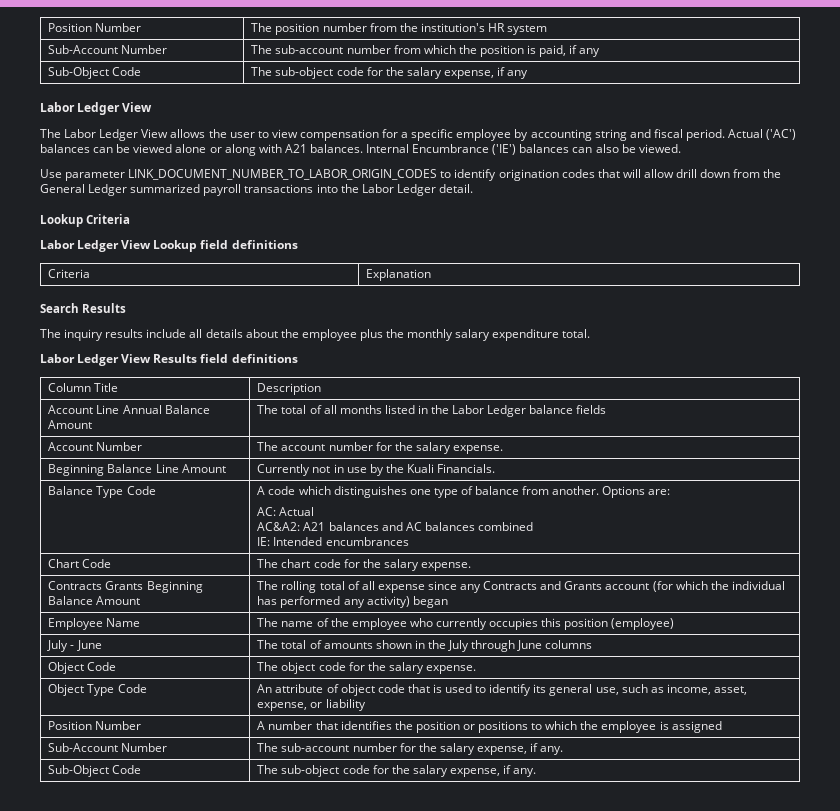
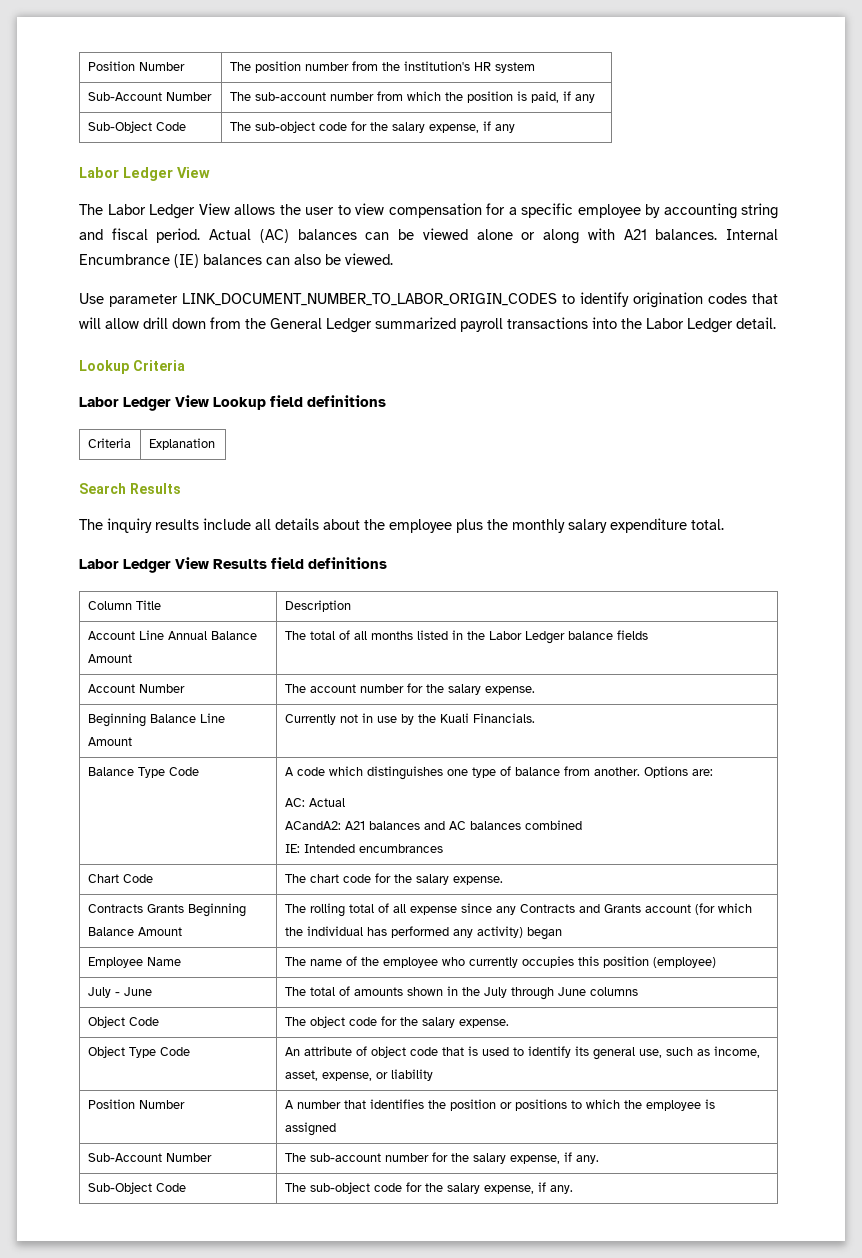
[766,129,797,140] ('AC') -> [259,229,289,243] (AC)
[492,144,517,155] ('IE') -> [174,254,199,268] (IE)
[257,522,301,531] AC&A2: -> [284,821,341,830] ACandA2:

